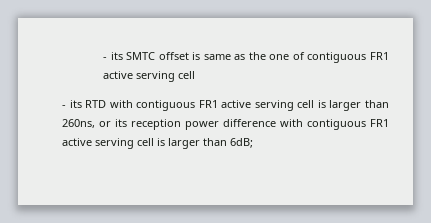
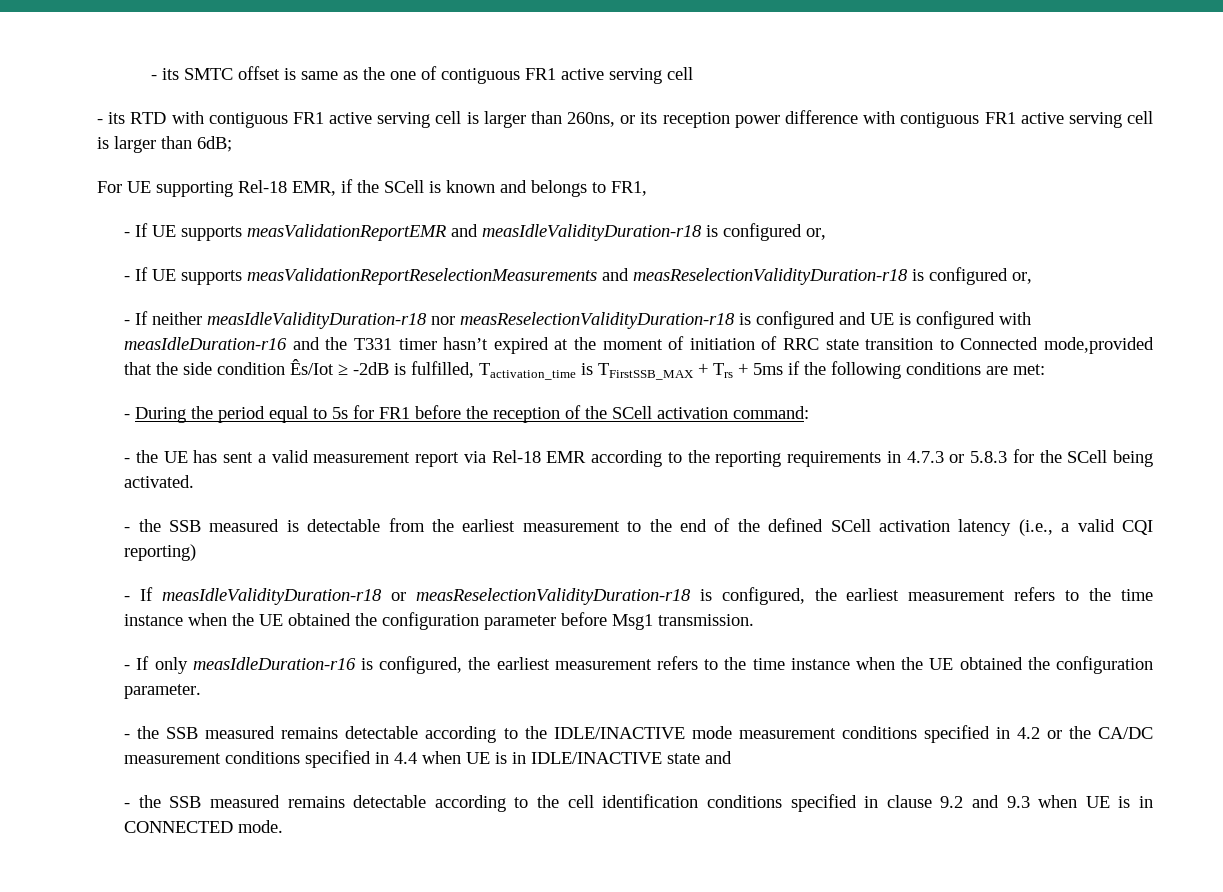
(254, 143) none -> [97,179,648,197] [124,223,827,241] [124,267,1033,285] [124,311,1032,329] [124,336,1154,354] [124,359,1046,380] [124,405,810,423] [124,449,1154,467] [124,475,195,488] [124,518,1153,536] [124,544,197,561] [124,587,1153,605] [124,612,755,630] [124,656,1153,674] [124,684,202,699] [124,725,1153,743] [124,750,733,768] [124,794,1153,812] [124,820,284,833] // For UE supporting Rel-18 EMR, if the SCell is known and belongs to FR1, // - If UE supports measValidationReportEMR and measIdleValidityDuration-r18 is configured or, // - If UE supports measValidationReportReselectionMeasurements and measReselectionValidityDuration-r18 is configured or, // - If neither measIdleValidityDuration-r18 nor measReselectionValidityDuration-r18 is configured and UE is configured with measIdleDuration-r16 and the T331 timer hasn’t expired at the moment of initiation of RRC state transition to Connected mode,provided that the side condition Ês/Iot ≥ -2dB is fulfilled, Tactivation_time is TFirstSSB_MAX + Trs + 5ms if the following conditions are met: // - During the period equal to 5s for FR1 before the reception of the SCell activation command: // - the UE has sent a valid measurement report via Rel-18 EMR according to the reporting requirements in 4.7.3 or 5.8.3 for the SCell being activated. // - the SSB measured is detectable from the earliest measurement to the end of the defined SCell activation latency (i.e., a valid CQI reporting) // - If measIdleValidityDuration-r18 or measReselectionValidityDuration-r18 is configured, the earliest measurement refers to the time instance when the UE obtained the configuration parameter before Msg1 transmission. // - If only measIdleDuration-r16 is configured, the earliest measurement refers to the time instance when the UE obtained the configuration parameter. // - the SSB measured remains detectable according to the IDLE/INACTIVE mode measurement conditions specified in 4.2 or the CA/DC measurement conditions specified in 4.4 when UE is in IDLE/INACTIVE state and // - the SSB measured remains detectable according to the cell identification conditions specified in clause 9.2 and 9.3 when UE is in CONNECTED mode.

